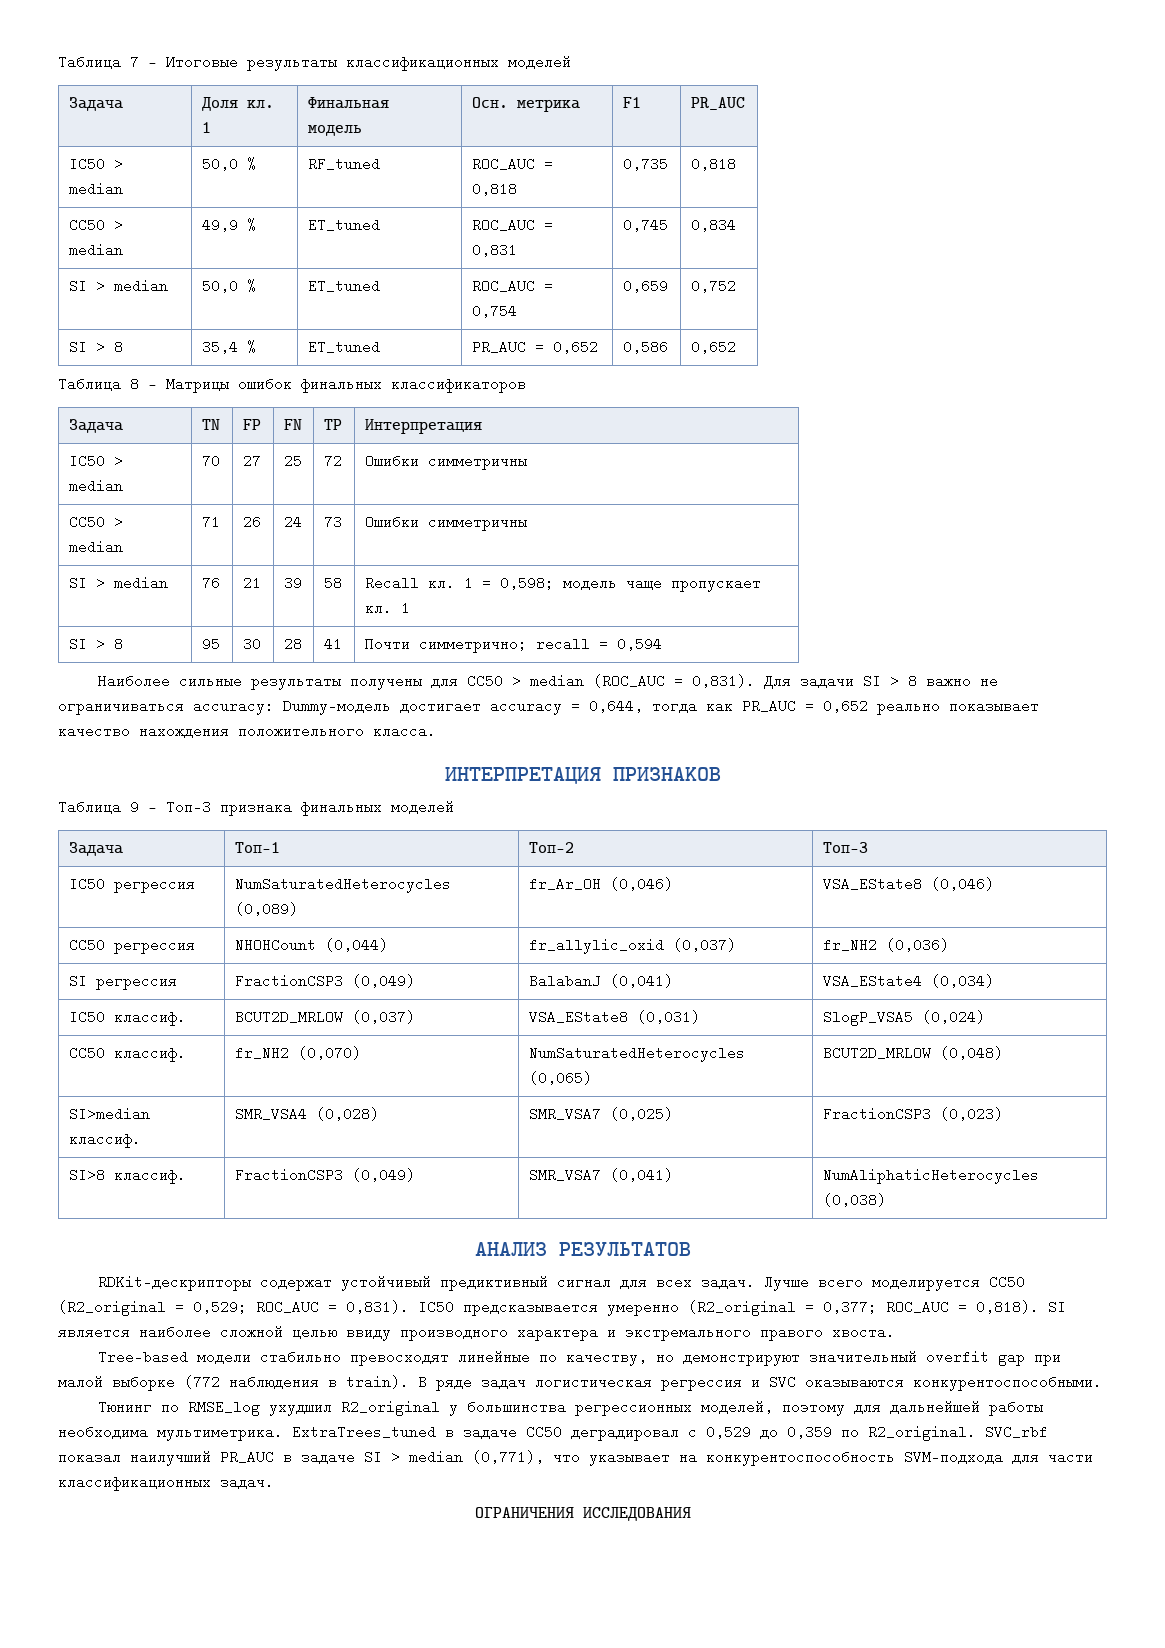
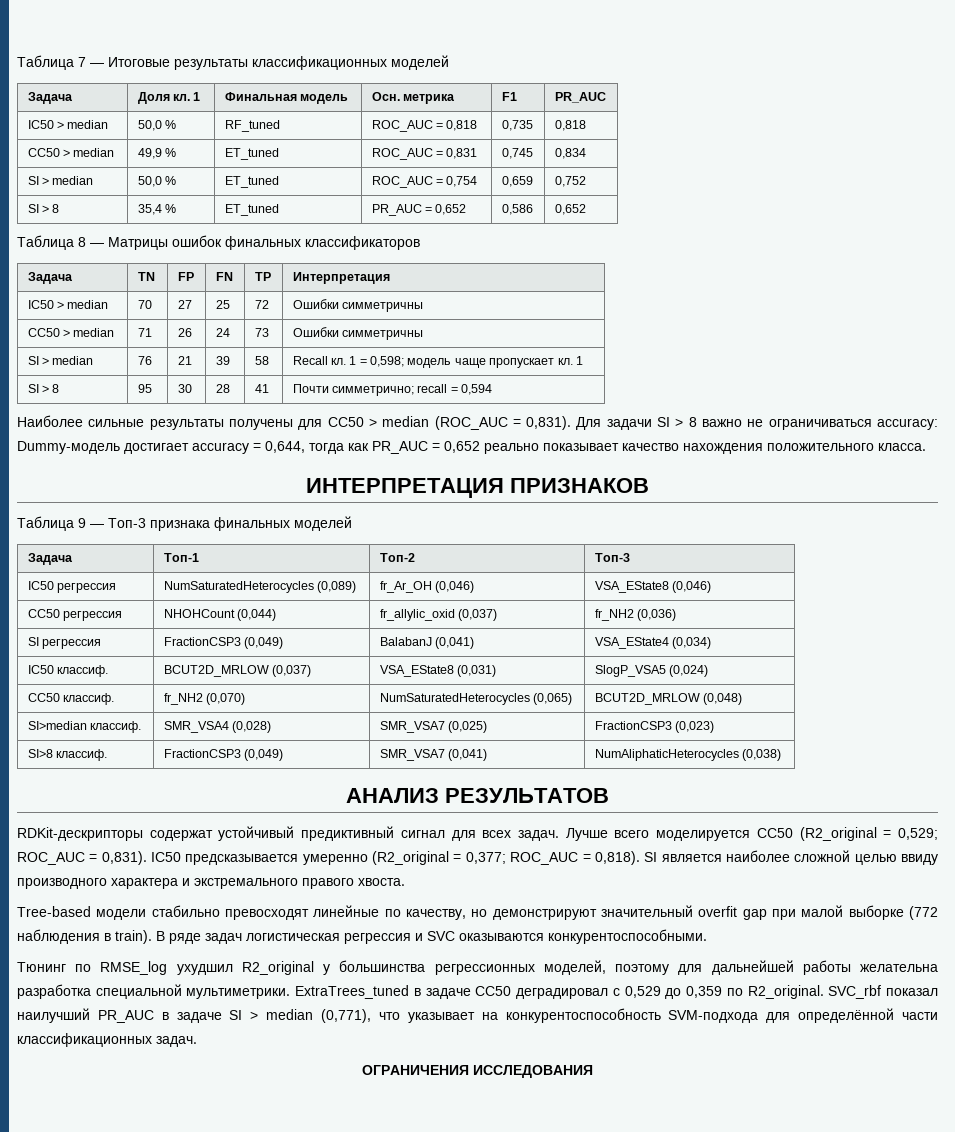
[58,1423,283,1441] необходима мультиметрика. -> [860,964,939,972] [17,984,291,999] желательна разработка специальной мультиметрики.
(1039, 1456) none -> [798,1008,895,1023] определённой

